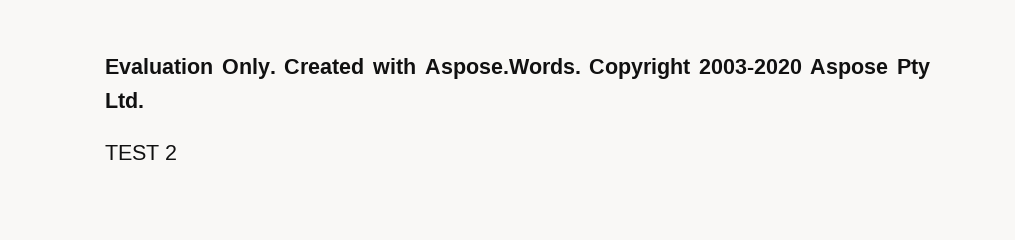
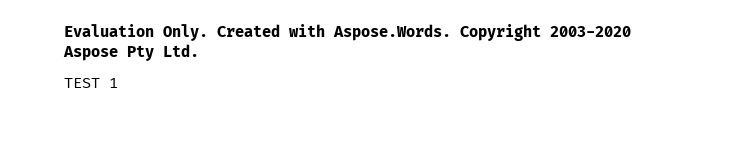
[165,145,177,160] 2 -> [109,78,118,88] 1

